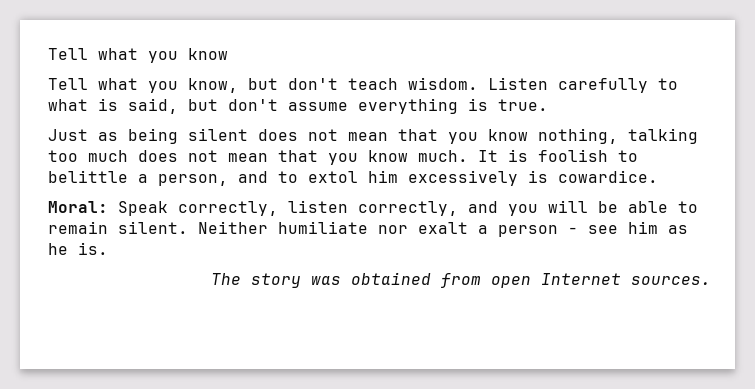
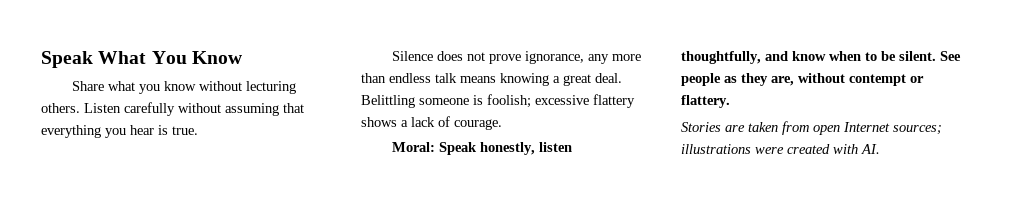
[48,48,228,63] [48,77,678,93] [48,98,548,114] [48,128,698,144] [48,149,638,165] [48,170,658,186] [48,200,698,216] [48,221,688,237] [48,242,108,255] [211,272,711,288] Tell what you know // Tell what you know, but don't teach wisdom. Listen carefully to what is said, but don't assume everything is true. // Just as being silent does not mean that you know nothing, talking too much does not mean that you know much. It is foolish to belittle a person, and to extol him excessively is cowardice. // Moral: Speak correctly, listen correctly, and you will be able to remain silent. Neither humiliate nor exalt a person - see him as he is. // The story was obtained from open Internet sources. -> [41,51,242,68] [72,81,297,94] [41,102,304,116] [41,125,198,138] [392,51,642,64] [361,73,622,86] [361,94,635,108] [361,116,502,130] [392,142,573,155] [681,51,961,64] [681,73,924,86] [681,95,730,108] [681,121,942,135] [681,144,880,154] Speak What You Know // Share what you know without lecturing others. Listen carefully without assuming that everything you hear is true. // Silence does not prove ignorance, any more than endless talk means knowing a great deal. Belittling someone is foolish; excessive flattery shows a lack of courage. // Moral: Speak honestly, listen thoughtfully, and know when to be silent. See people as they are, without contempt or flattery. // Stories are taken from open Internet sources; illustrations were created with AI.

